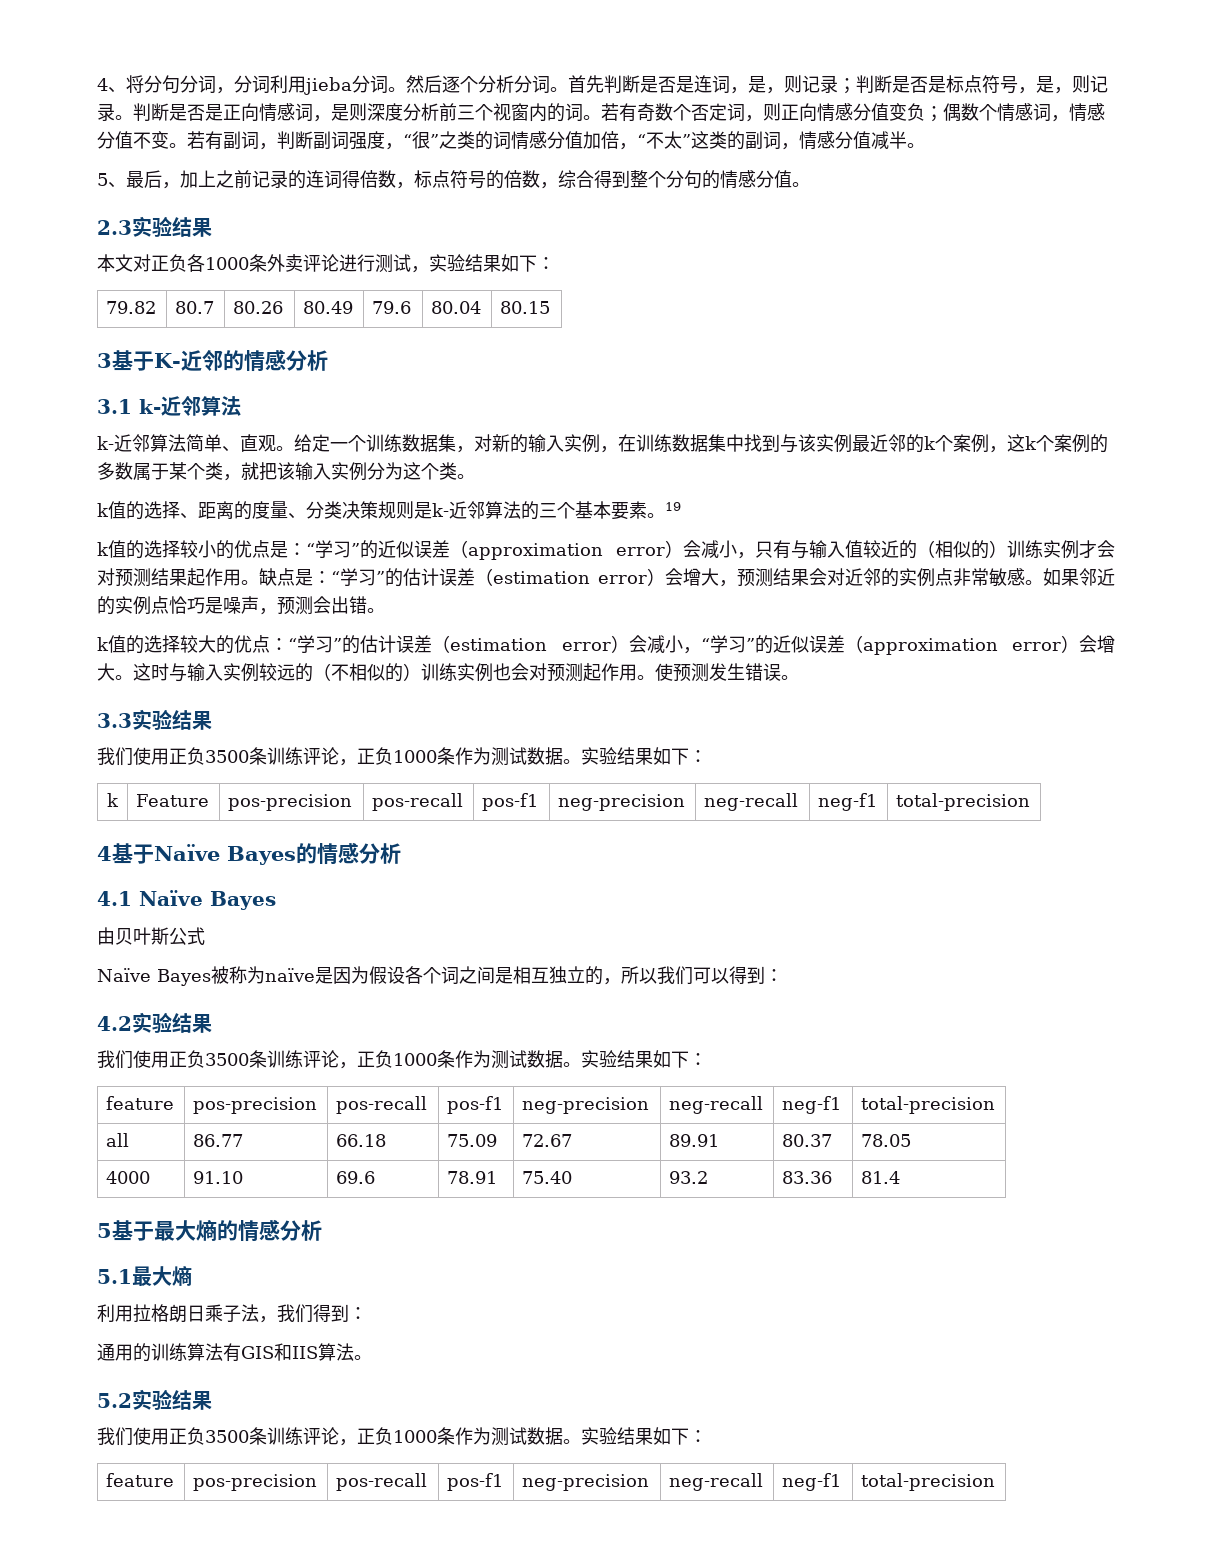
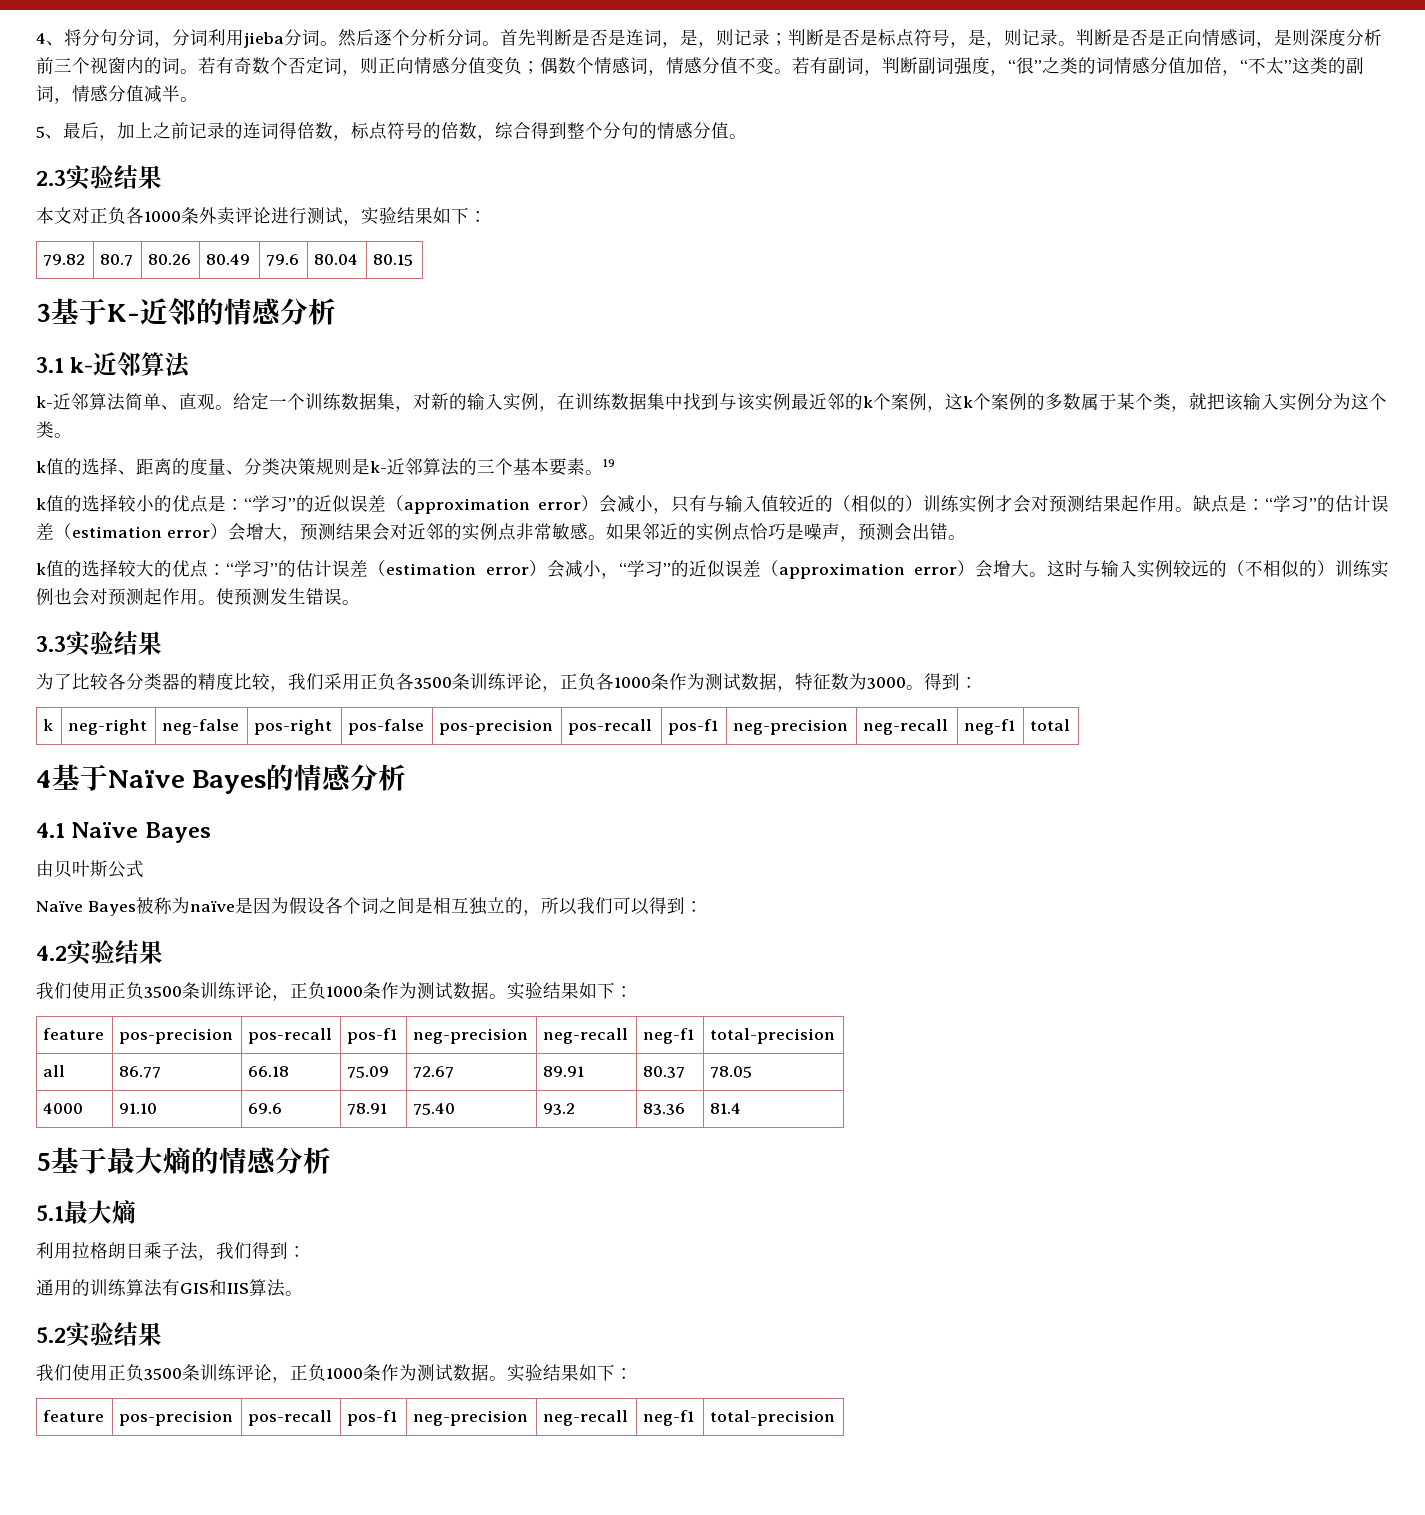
[97,747,707,766] [107,793,119,807] [136,794,210,807] [228,794,353,811] [372,793,464,811] [482,793,539,811] [558,794,686,811] [704,793,799,811] [818,793,878,811] [896,793,1031,811] 我们使用正负3500条训练评论，正负1000条作为测试数据。实验结果如下： // k | Feature | pos-precision | pos-recall | pos-f1 | neg-precision | neg-recall | neg-f1 | total-precision -> [36,672,978,692] [43,719,54,731] [68,719,148,735] [162,719,240,735] [254,719,333,735] [348,719,425,735] [439,719,554,735] [568,719,653,735] [668,719,719,735] [733,719,849,735] [863,719,949,735] [964,719,1016,735] [1030,719,1071,731] 为了比较各分类器的精度比较，我们采用正负各3500条训练评论，正负各1000条作为测试数据，特征数为3000。得到： // k | neg-right | neg-false | pos-right | pos-false | pos-precision | pos-recall | pos-f1 | neg-precision | neg-recall | neg-f1 | total

